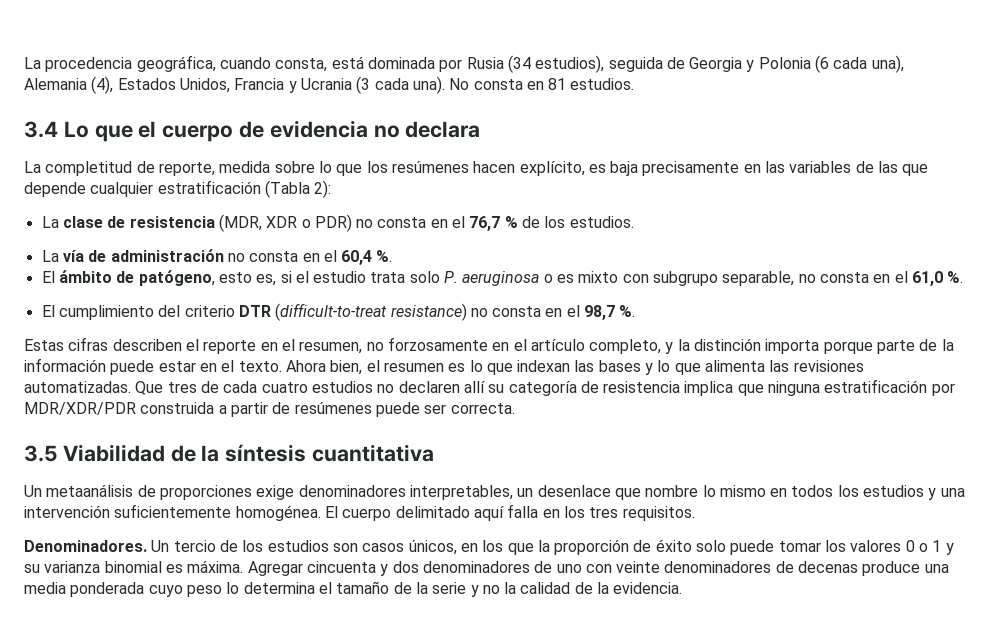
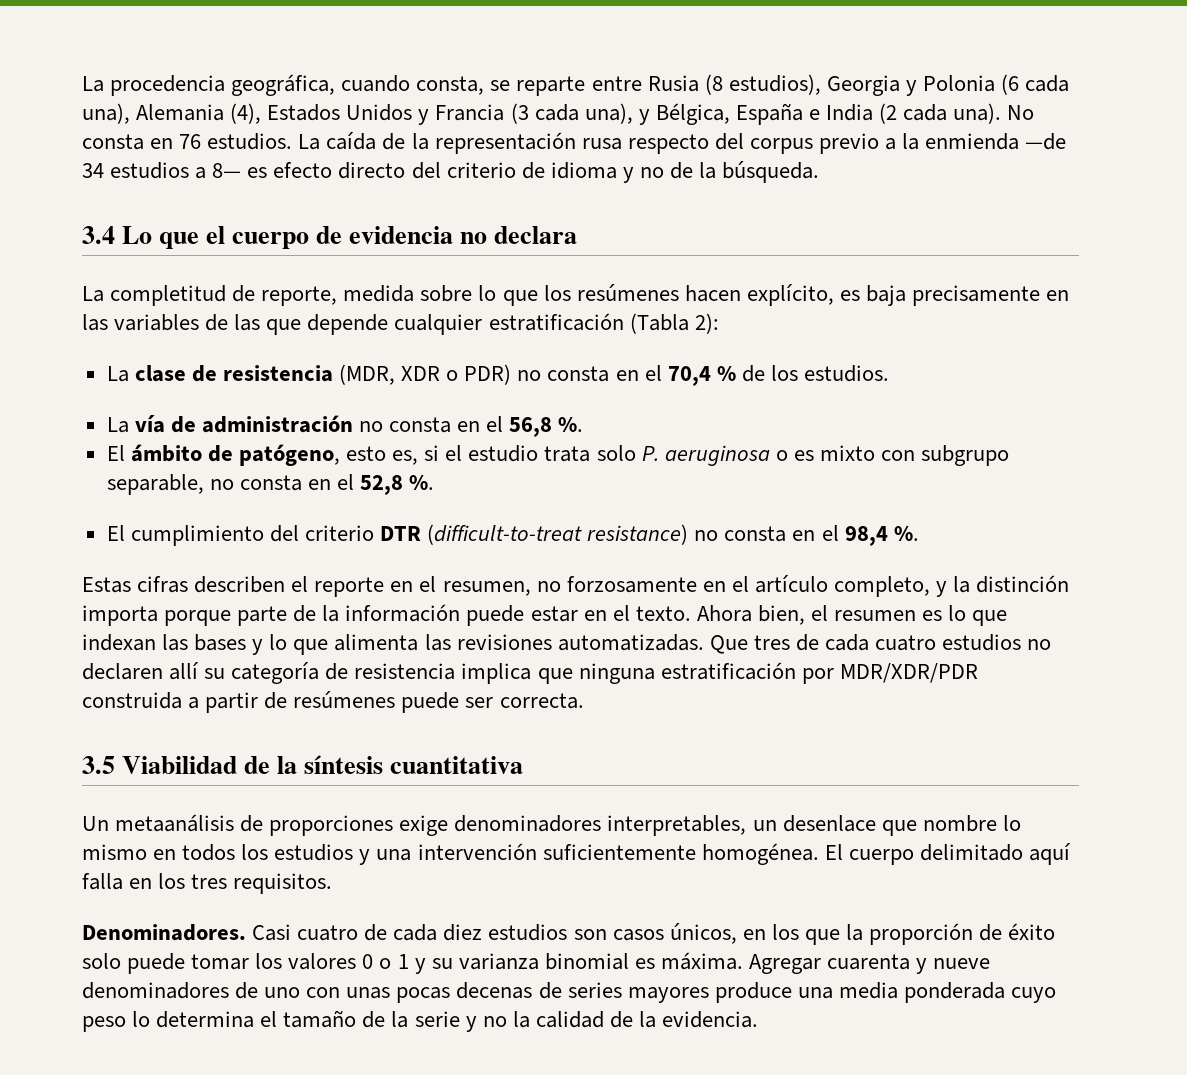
[331,55,685,73] está dominada por Rusia (34 estudios), seguida de -> [490,74,821,96] se reparte entre Rusia (8 estudios),
[179,76,371,94] Unidos, Francia y Ucrania (3 -> [346,103,898,125] Unidos y Francia (3 cada una), y Bélgica, España e India (2
[548,78,635,90] 81 estudios. -> [179,132,1067,154] [82,161,820,183] 76 estudios. La caída de la representación rusa respecto del corpus previo a la enmienda —de 34 estudios a 8— es efecto directo del criterio de idioma y no de la búsqueda.
[469,216,501,231] 76,7 -> [667,366,711,386] 70,4
[341,250,373,265] 60,4 -> [509,417,553,437] 56,8
[911,271,943,286] 61,0 -> [360,475,404,495] 52,8
[584,305,616,320] 98,7 -> [844,526,888,546] 98,4
[151,540,264,552] Un tercio de los -> [252,924,483,941] Casi cuatro de cada diez
[306,561,419,576] cincuenta y dos -> [827,954,991,974] cuarenta y nueve
[616,561,859,573] veinte denominadores de decenas -> [346,982,709,1003] unas pocas decenas de series mayores

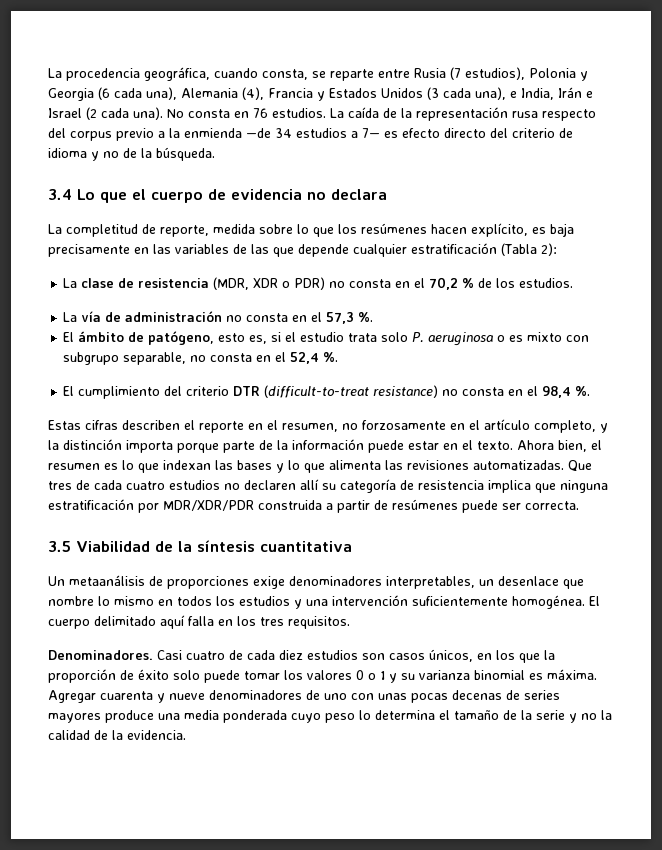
[704,74,995,96] (8 estudios), Georgia y Polonia -> [450,67,588,81] [48,88,94,101] (7 estudios), Polonia y Georgia
[267,103,874,125] Estados Unidos y Francia (3 cada una), y Bélgica, España e India -> [268,87,593,101] [48,108,82,118] Francia y Estados Unidos (3 cada una), e India, Irán e Israel
[212,163,242,178] 8— -> [362,128,380,138] 7—
[667,366,711,386] 70,4 -> [429,277,459,290] 70,2
[509,417,553,437] 56,8 -> [326,312,355,324] 57,3
[360,475,404,495] 52,8 -> [290,352,320,364] 52,4

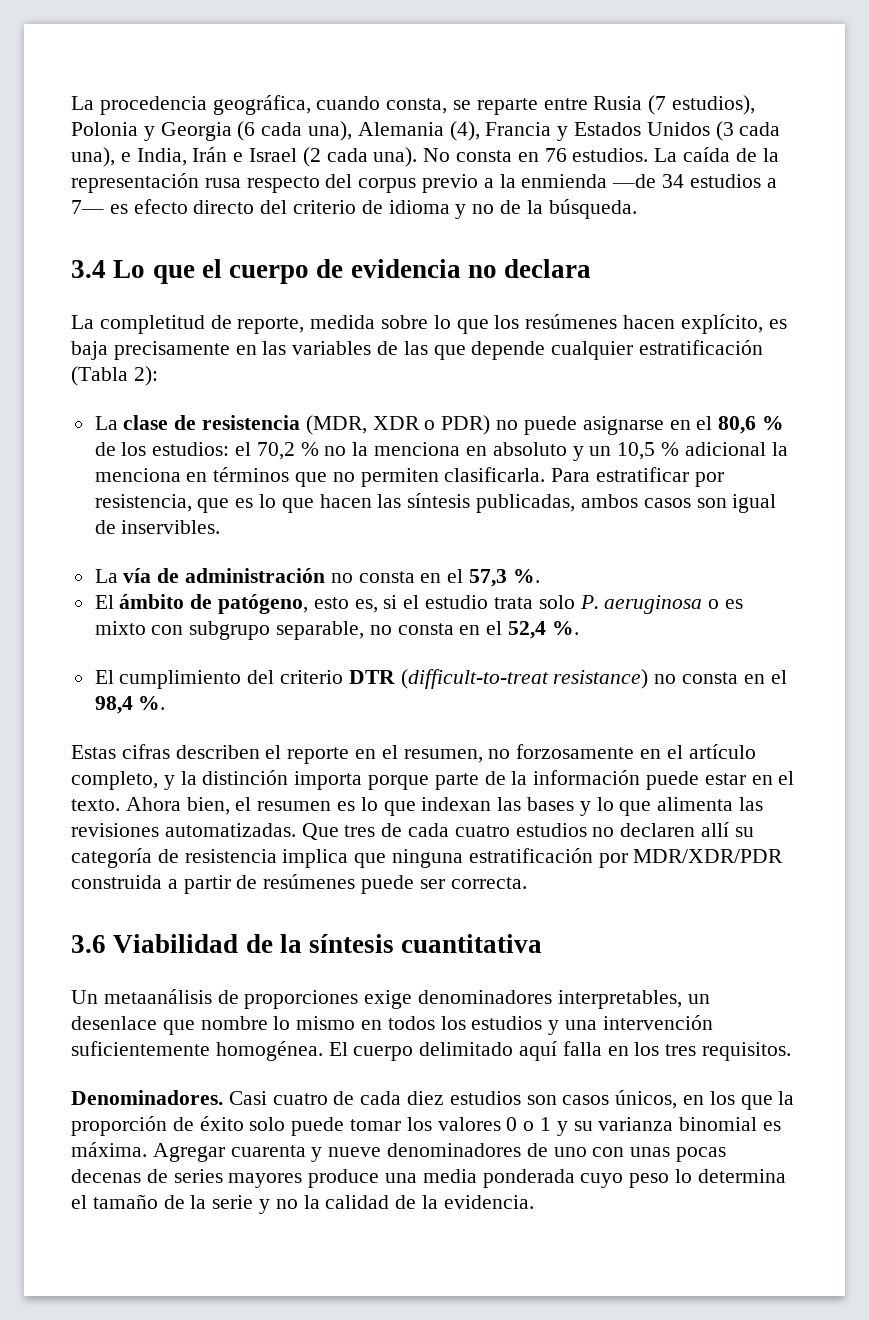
[349,277,574,290] consta en el 70,2 % de los estudios. -> [523,416,784,435] [94,442,788,461] [94,467,724,487] [94,493,777,513] [94,520,221,534] puede asignarse en el 80,6 % de los estudios: el 70,2 % no la menciona en absoluto y un 10,5 % adicional la menciona en términos que no permiten clasificarla. Para estratificar por resistencia, que es lo que hacen las síntesis publicadas, ambos casos son igual de inservibles.
[48,541,71,552] 3.5 -> [71,935,106,953] 3.6

